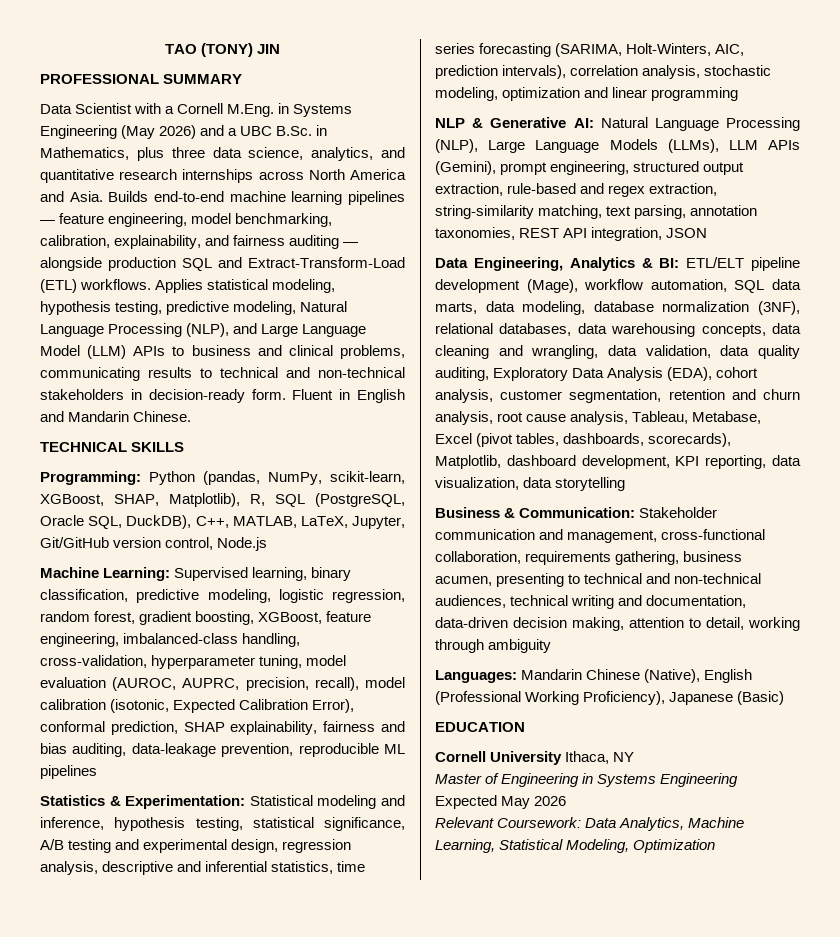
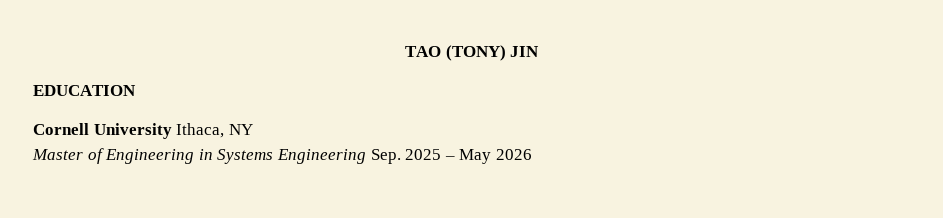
[40,74,243,84] [40,103,353,117] [40,125,328,139] [40,147,405,161] [40,169,406,183] [40,191,406,205] [40,213,333,227] [40,235,359,249] [40,257,405,271] [40,279,336,293] [40,301,348,315] [40,323,367,337] [40,345,406,359] [40,367,405,381] [40,389,405,403] [40,411,192,422] [40,442,185,452] [40,471,405,485] [40,493,405,507] [40,515,406,529] [40,537,268,551] [40,567,352,581] [40,589,405,603] [40,611,372,625] [40,633,301,647] [40,655,347,669] [40,677,405,691] [40,699,355,713] [40,721,406,735] [40,743,405,757] [40,765,97,779] [40,795,405,809] [40,817,405,831] [40,839,352,853] [40,861,366,875] [435,43,745,57] [435,65,772,79] [435,87,739,101] [435,117,800,131] [435,139,801,153] [435,161,745,175] [435,183,718,197] [435,205,758,219] [435,227,708,241] [435,257,800,271] [435,279,801,293] [435,301,800,315] [435,323,801,337] [435,345,800,359] [435,367,759,381] [435,389,800,403] [435,411,762,425] [435,433,732,447] [435,455,801,469] [435,477,626,491] [435,507,718,518] [435,529,766,543] [435,551,743,565] [435,573,762,587] [435,595,747,609] [435,617,800,631] [435,639,552,653] [435,669,753,683] [435,691,785,705] // PROFESSIONAL SUMMARY // Data Scientist with a Cornell M.Eng. in Systems Engineering (May 2026) and a UBC B.Sc. in Mathematics, plus three data science, analytics, and quantitative research internships across North America and Asia. Builds end-to-end machine learning pipelines — feature engineering, model benchmarking, calibration, explainability, and fairness auditing — alongside production SQL and Extract-Transform-Load (ETL) workflows. Applies statistical modeling, hypothesis testing, predictive modeling, Natural Language Processing (NLP), and Large Language Model (LLM) APIs to business and clinical problems, communicating results to technical and non-technical stakeholders in decision-ready form. Fluent in English and Mandarin Chinese. // TECHNICAL SKILLS // Programming: Python (pandas, NumPy, scikit-learn, XGBoost, SHAP, Matplotlib), R, SQL (PostgreSQL, Oracle SQL, DuckDB), C++, MATLAB, LaTeX, Jupyter, Git/GitHub version control, Node.js // Machine Learning: Supervised learning, binary classification, predictive modeling, logistic regression, random forest, gradient boosting, XGBoost, feature engineering, imbalanced-class handling, cross-validation, hyperparameter tuning, model evaluation (AUROC, AUPRC, precision, recall), model calibration (isotonic, Expected Calibration Error), conformal prediction, SHAP explainability, fairness and bias auditing, data-leakage prevention, reproducible ML pipelines // Statistics & Experimentation: Statistical modeling and inference, hypothesis testing, statistical significance, A/B testing and experimental design, regression analysis, descriptive and inferential statistics, time series forecasting (SARIMA, Holt-Winters, AIC, prediction intervals), correlation analysis, stochastic modeling, optimization and linear programming // NLP & Generative AI: Natural Language Processing (NLP), Large Language Models (LLMs), LLM APIs (Gemini), prompt engineering, structured output extraction, rule-based and regex extraction, string-similarity matching, text parsing, annotation taxonomies, REST API integration, JSON // Data Engineering, Analytics & BI: ETL/ELT pipeline development (Mage), workflow automation, SQL data marts, data modeling, database normalization (3NF), relational databases, data warehousing concepts, data cleaning and wrangling, data validation, data quality auditing, Exploratory Data Analysis (EDA), cohort analysis, customer segmentation, retention and churn analysis, root cause analysis, Tableau, Metabase, Excel (pivot tables, dashboards, scorecards), Matplotlib, dashboard development, KPI reporting, data visualization, data storytelling // Business & Communication: Stakeholder communication and management, cross-functional collaboration, requirements gathering, business acumen, presenting to technical and non-technical audiences, technical writing and documentation, data-driven decision making, attention to detail, working through ambiguity // Languages: Mandarin Chinese (Native), English (Professional Working Proficiency), Japanese (Basic) -> (540, 51) none
[435,795,497,809] Expected -> [370,149,455,164] Sep. 2025 –
[435,817,745,831] [435,839,716,853] // Relevant Coursework: Data Analytics, Machine Learning, Statistical Modeling, Optimization -> (532, 154) none

